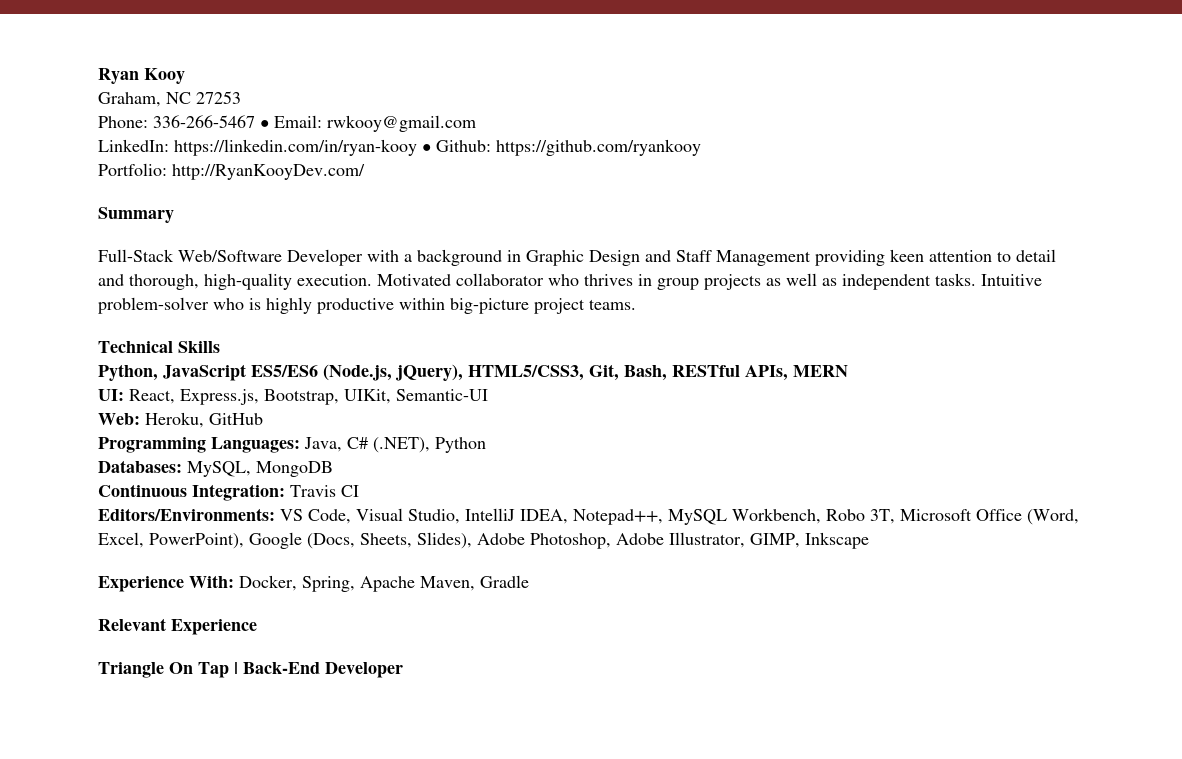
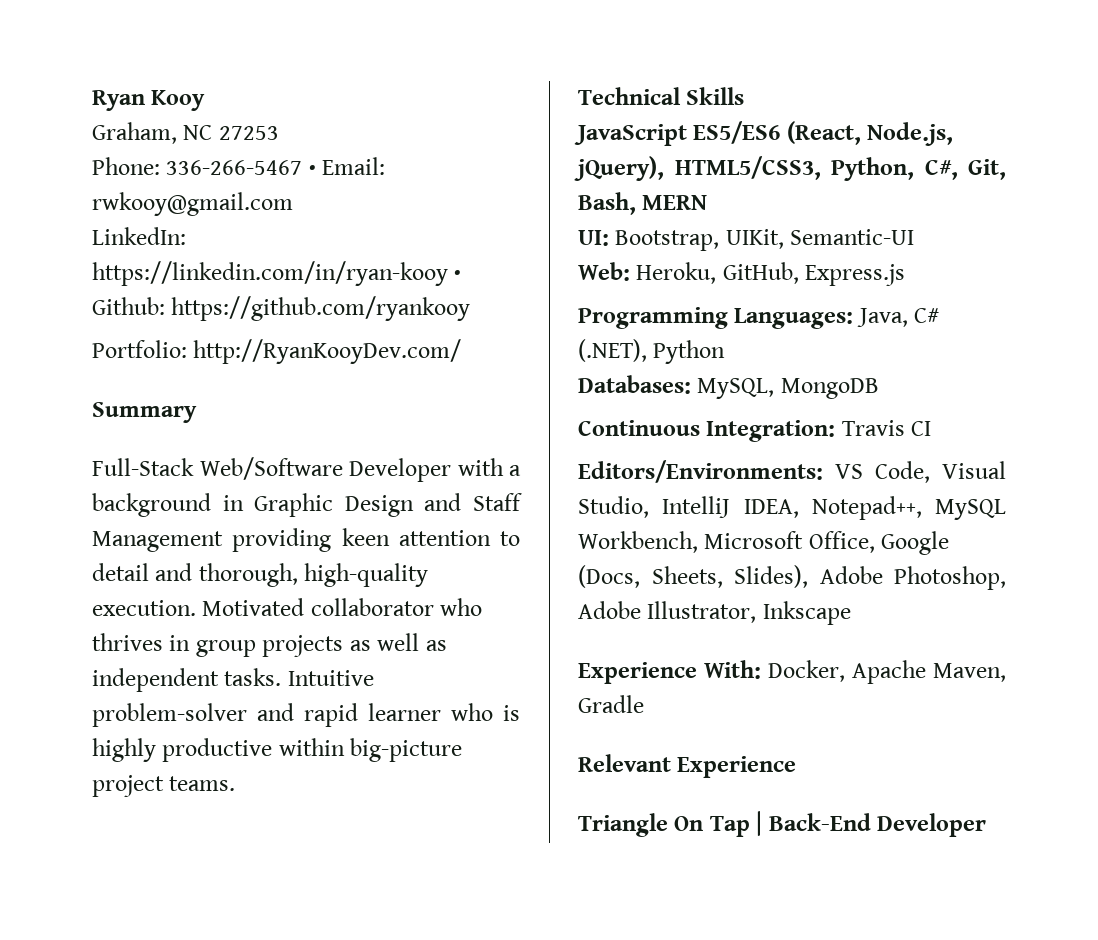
(209, 305) none -> [257,703,441,727] and rapid learner
[98,364,158,381] Python, -> (745, 96) none
[323,364,788,381] (Node.js, jQuery), HTML5/CSS3, Git, Bash, RESTful APIs, -> [786,121,954,146] [574,156,1006,181] [578,192,636,215] (React, Node.js, jQuery), HTML5/CSS3, Python, C#, Git, Bash,
[129,389,259,405] React, Express.js, -> (609, 238) none
[209,413,263,425] GitHub -> [722,262,906,286] GitHub, Express.js
[826,509,1079,525] [98,532,244,549] Robo 3T, Microsoft Office (Word, Excel, PowerPoint), -> [704,531,875,553] Microsoft Office,
[750,533,800,548] GIMP, -> (757, 612) none
[302,576,355,592] Spring, -> (845, 671) none

